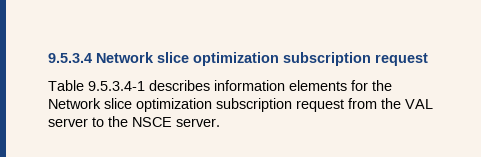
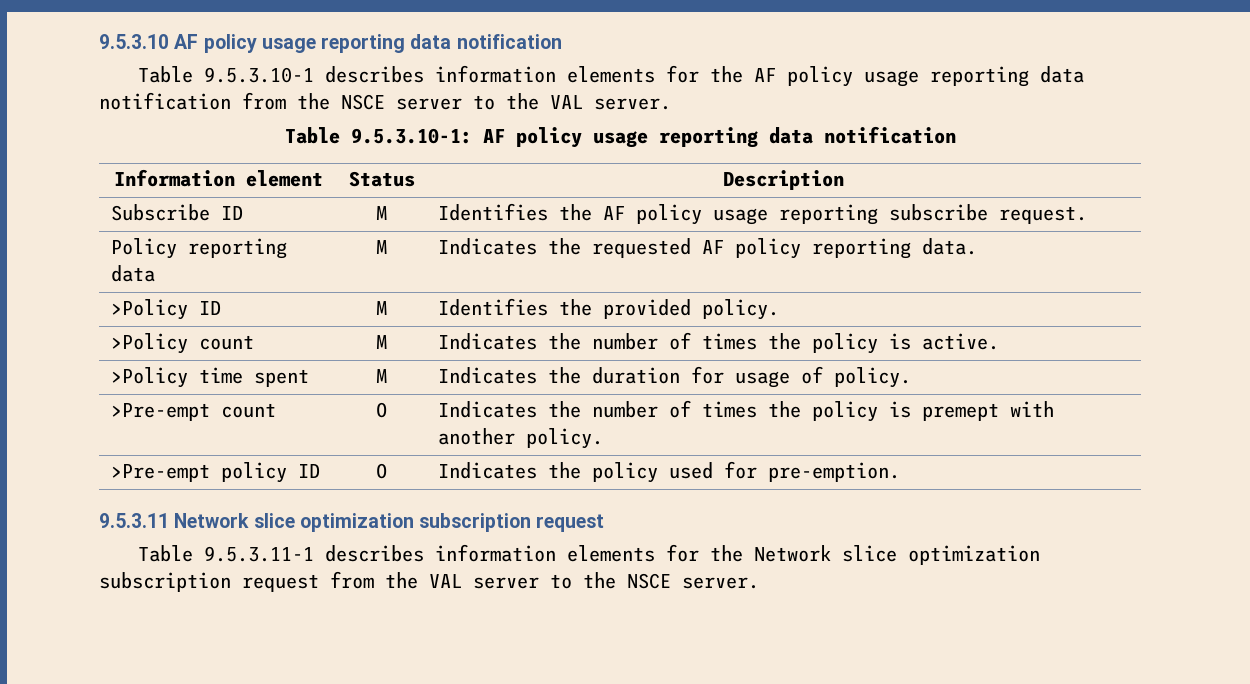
[48,53,92,63] 9.5.3.4 -> [99,34,562,53] [138,65,1085,87] [99,92,671,110] [284,126,956,148] [113,169,323,187] [348,171,415,187] [723,170,844,190] [110,204,243,221] [376,206,387,220] [437,203,1087,225] [110,238,287,259] [110,265,155,282] [376,240,387,254] [437,238,977,259] [110,299,221,320] [376,301,387,315] [437,298,779,320] [110,333,254,354] [376,335,387,349] [437,332,999,354] [110,367,309,388] [376,369,387,383] [437,366,911,388] [110,403,276,421] [376,402,387,418] [437,400,1054,422] [437,428,603,449] [110,462,320,483] [376,463,387,479] [437,461,900,483] [99,513,169,528] 9.5.3.10 AF policy usage reporting data notification // Table 9.5.3.10-1 describes information elements for the AF policy usage reporting data notification from the NSCE server to the VAL server. // Table 9.5.3.10-1: AF policy usage reporting data notification // Information element | Status | Description // Subscribe ID | M | Identifies the AF policy usage reporting subscribe request. // Policy reporting data | M | Indicates the requested AF policy reporting data. // >Policy ID | M | Identifies the provided policy. // >Policy count | M | Indicates the number of times the policy is active. // >Policy time spent | M | Indicates the duration for usage of policy. // >Pre-empt count | O | Indicates the number of times the policy is premept with another policy. // >Pre-empt policy ID | O | Indicates the policy used for pre-emption. // 9.5.3.11
[88,81,145,91] 9.5.3.4-1 -> [204,546,315,562] 9.5.3.11-1

